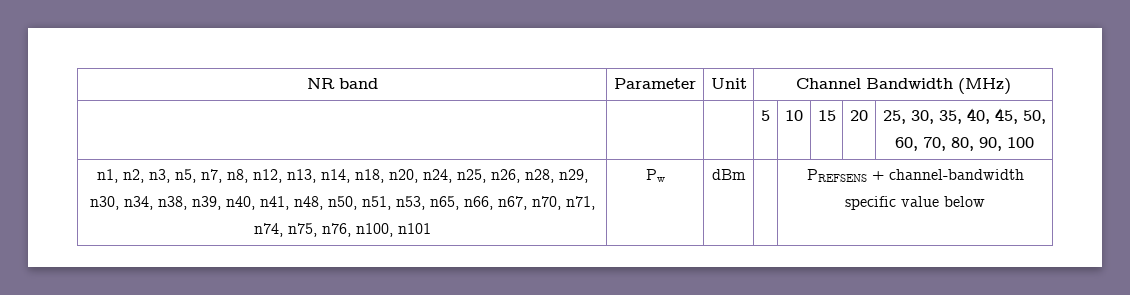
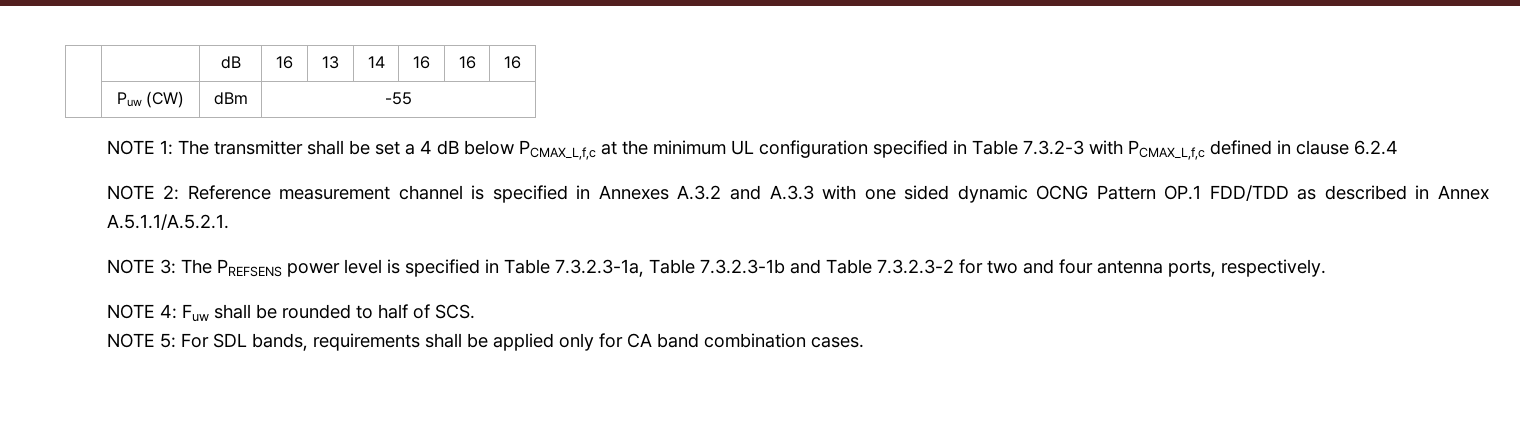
[306,78,378,89] [614,78,696,89] [710,78,747,89] [795,78,1011,95] [761,110,770,121] [785,110,803,121] [817,110,836,121] [850,110,868,121] [882,108,1046,124] [894,137,1034,151] [96,169,588,183] [89,196,595,210] [253,223,431,237] [645,169,665,182] [712,169,746,180] [806,169,1024,182] [845,196,985,210] NR band | Parameter | Unit | Channel Bandwidth (MHz) // | | | 5 | 10 | 15 | 20 | 25, 30, 35, 40, 45, 50, 60, 70, 80, 90, 100 // n1, n2, n3, n5, n7, n8, n12, n13, n14, n18, n20, n24, n25, n26, n28, n29, n30, n34, n38, n39, n40, n41, n48, n50, n51, n53, n65, n66, n67, n70, n71, n74, n75, n76, n100, n101 | Pw | dBm | | PREFSENS + channel-bandwidth specific value below -> [220,56,241,69] [276,56,293,69] [322,56,339,69] [367,56,385,68] [413,56,430,69] [458,56,476,69] [504,56,521,69] [116,91,185,108] [213,92,248,105] [385,92,412,105] [106,140,1398,160] [106,185,1489,203] [106,214,229,230] [106,259,1326,277] [106,304,475,322] [106,333,864,351] | | dB | 16 | 13 | 14 | 16 | 16 | 16 // | Puw (CW) | dBm | -55 // NOTE 1: The transmitter shall be set a 4 dB below PCMAX_L,f,c at the minimum UL configuration specified in Table 7.3.2-3 with PCMAX_L,f,c defined in clause 6.2.4 // NOTE 2: Reference measurement channel is specified in Annexes A.3.2 and A.3.3 with one sided dynamic OCNG Pattern OP.1 FDD/TDD as described in Annex A.5.1.1/A.5.2.1. // NOTE 3: The PREFSENS power level is specified in Table 7.3.2.3-1a, Table 7.3.2.3-1b and Table 7.3.2.3-2 for two and four antenna ports, respectively. // NOTE 4: Fuw shall be rounded to half of SCS. // NOTE 5: For SDL bands, requirements shall be applied only for CA band combination cases.

